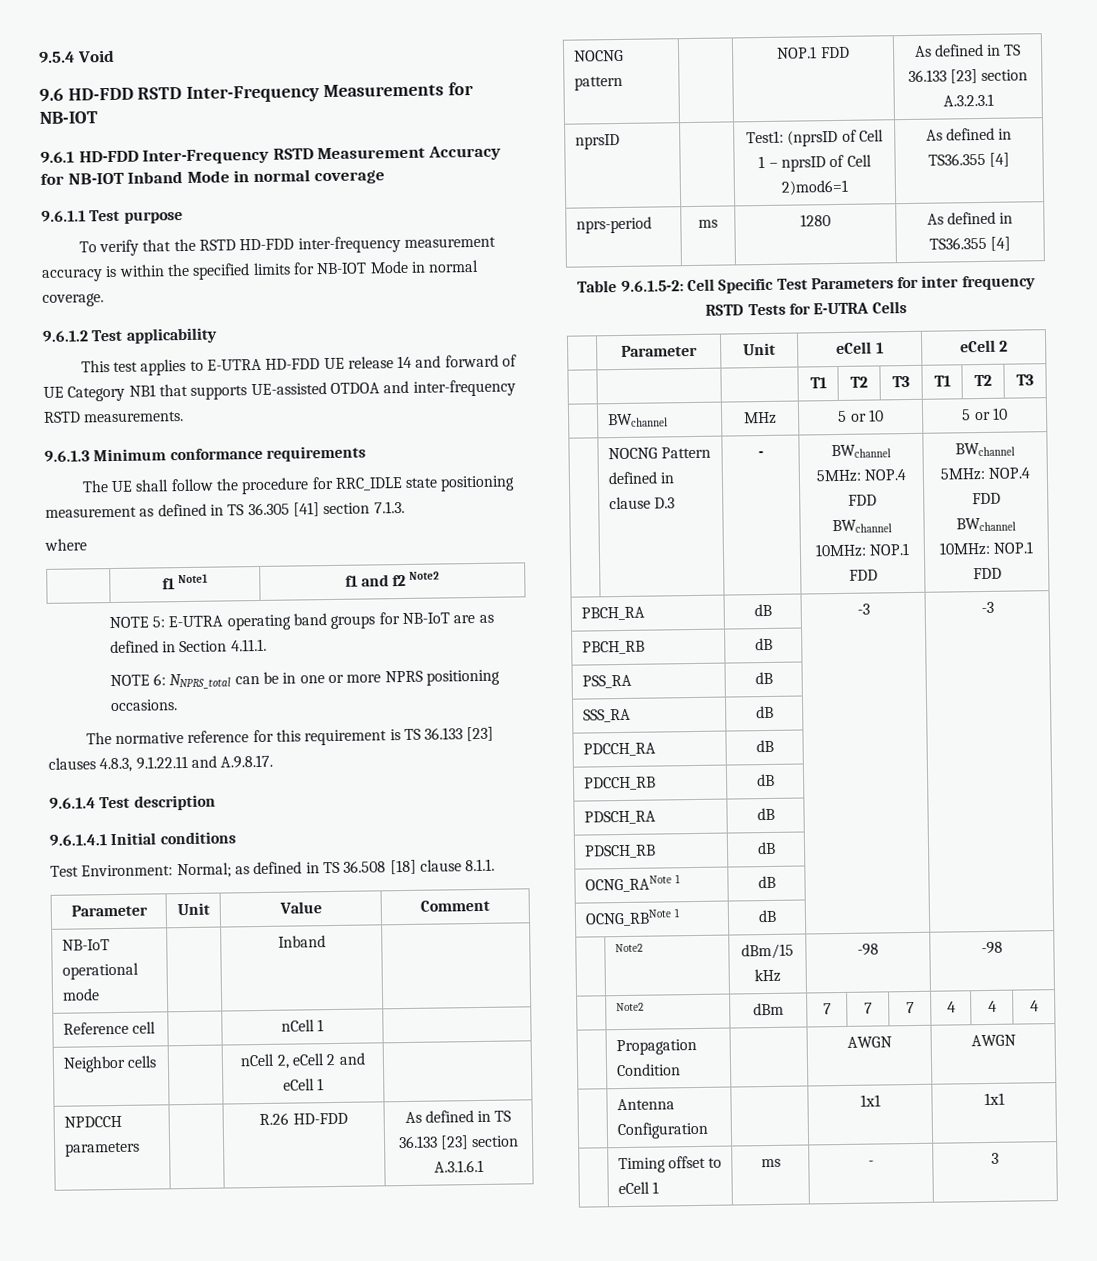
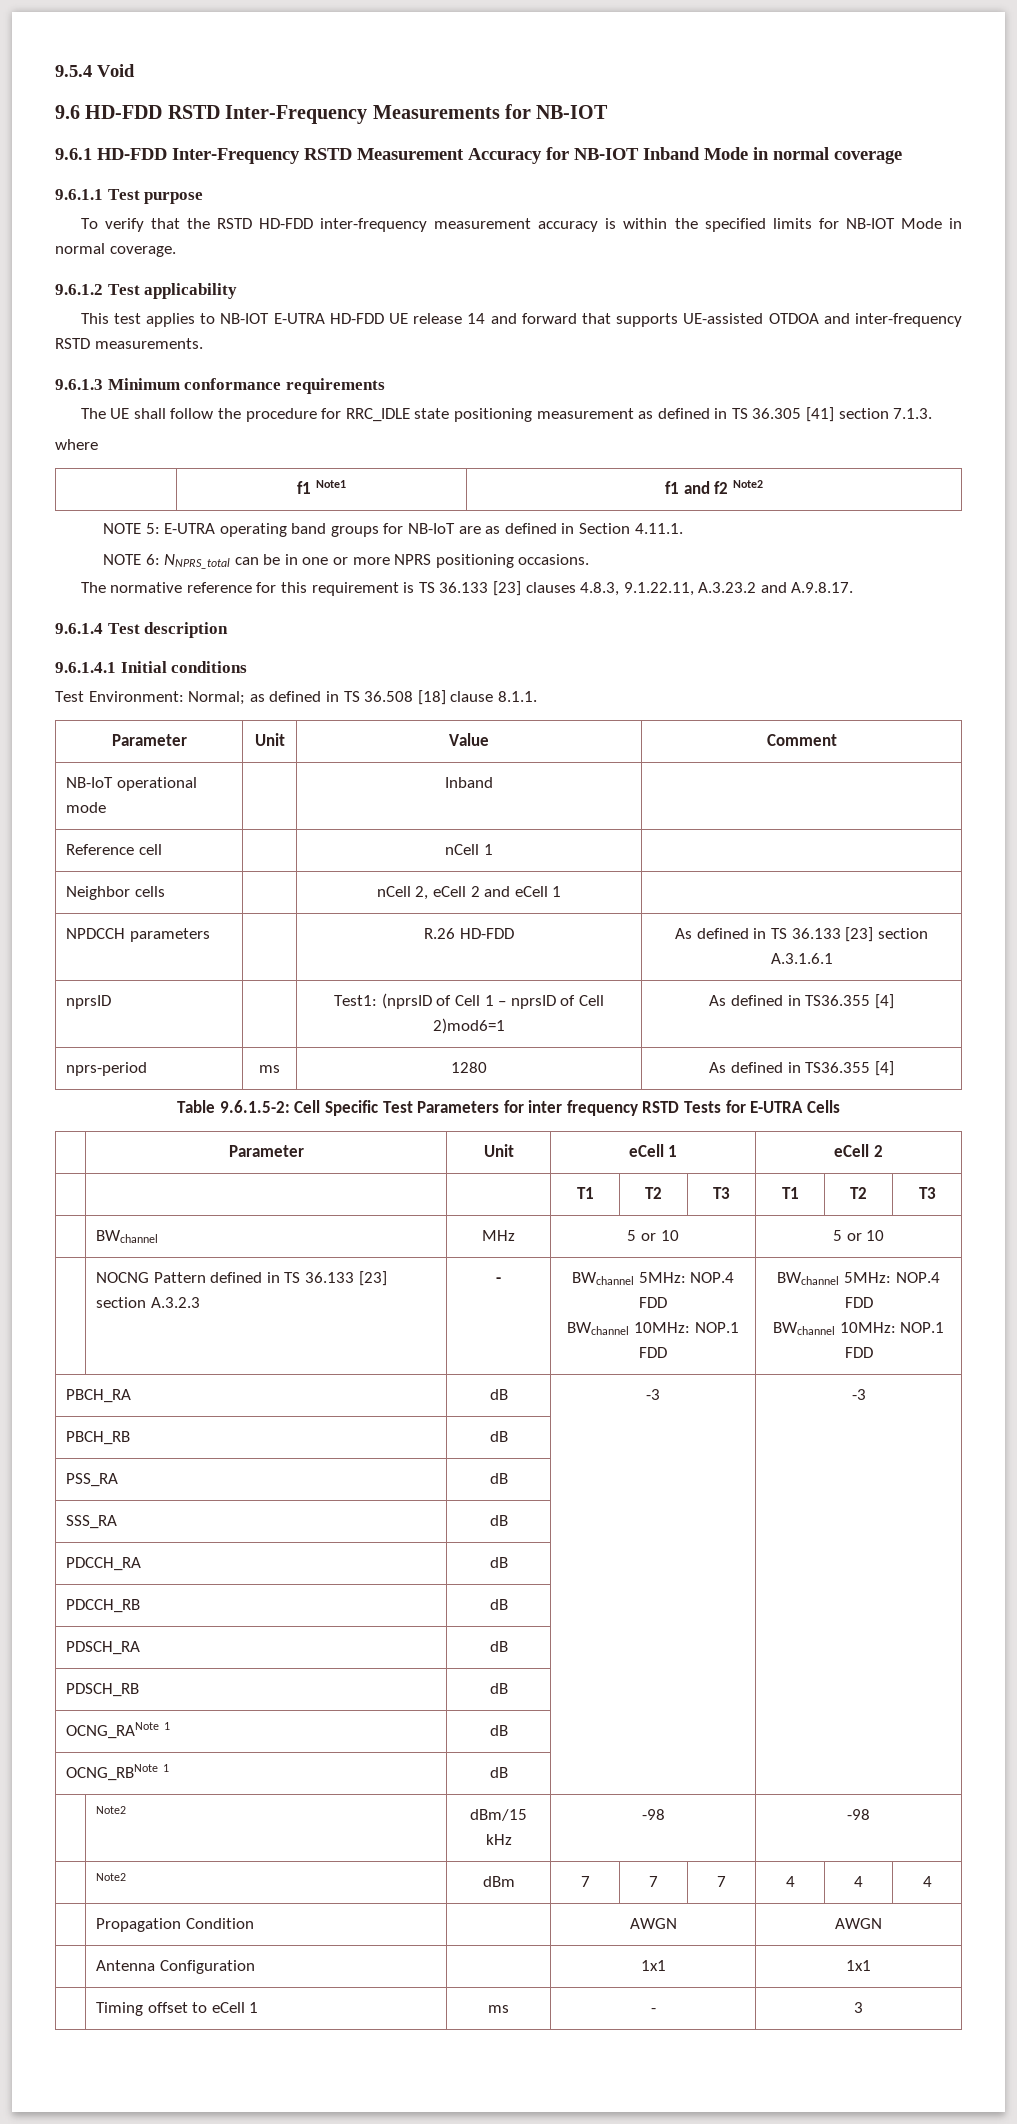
(204, 365) none -> [220,313,270,324] NB-IOT
[502,354,518,367] [43,384,156,402] of UE Category NB1 -> (577, 318) none
[135,755,188,770] 9.1.22.11 -> [623,582,757,596] 9.1.22.11, A.3.23.2
[573,49,624,62] [573,75,623,91] [776,46,850,59] [913,43,1022,57] [907,69,1029,84] [942,93,994,107] // NOCNG pattern | | NOP.1 FDD | As defined in TS 36.133 [23] section A.3.2.3.1 -> (833, 958) none
[608,496,675,510] clause D.3 -> [284,1271,387,1286] [96,1297,200,1308] TS 36.133 [23] section A.3.2.3

